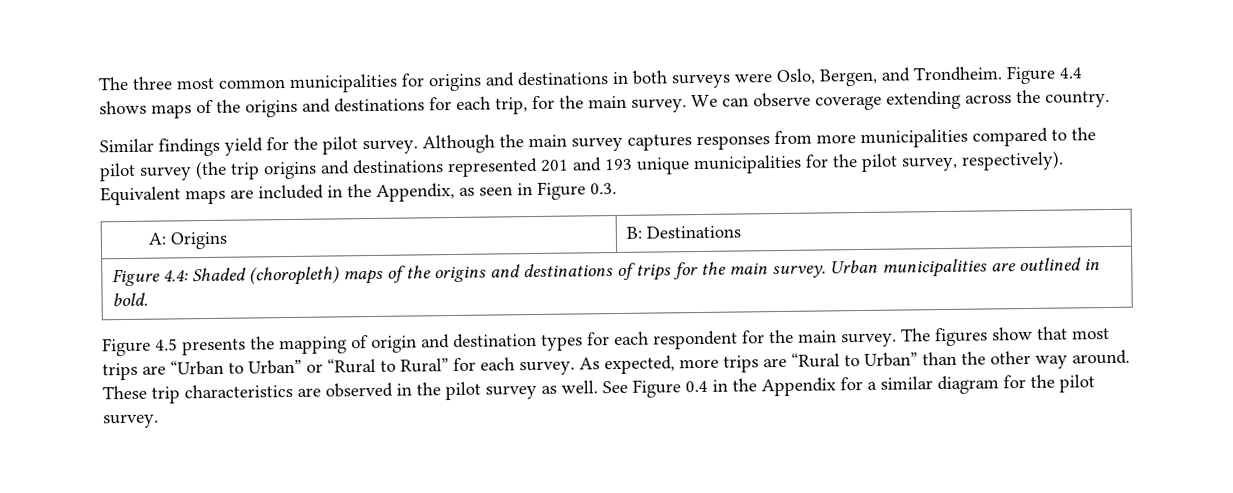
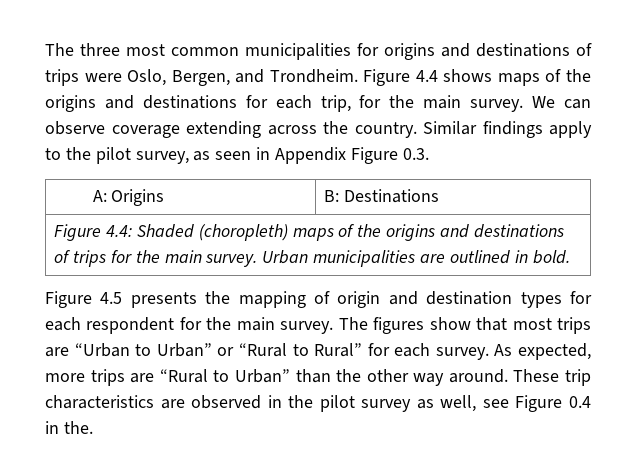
[612,70,731,89] in both surveys -> [576,43,592,56] [45,69,79,86] of trips
(1110, 99) // -> (417, 130) none
[224,127,1096,156] [99,150,1064,182] [100,182,455,206] yield for the pilot survey. Although the main survey captures responses from more municipalities compared to the pilot survey (the trip origins and destinations represented 201 and 193 unique municipalities for the pilot survey, respectively). Equivalent maps are included in the Appendix, -> [549,121,592,138] [45,147,189,164] apply to the pilot survey,
(533, 189) none -> [275,147,347,164] Appendix
[561,380,628,394] well. See -> [440,395,509,412] well, see
[732,374,1095,397] [103,413,159,429] the Appendix for a similar diagram for the pilot survey. -> [63,421,93,434] the.

